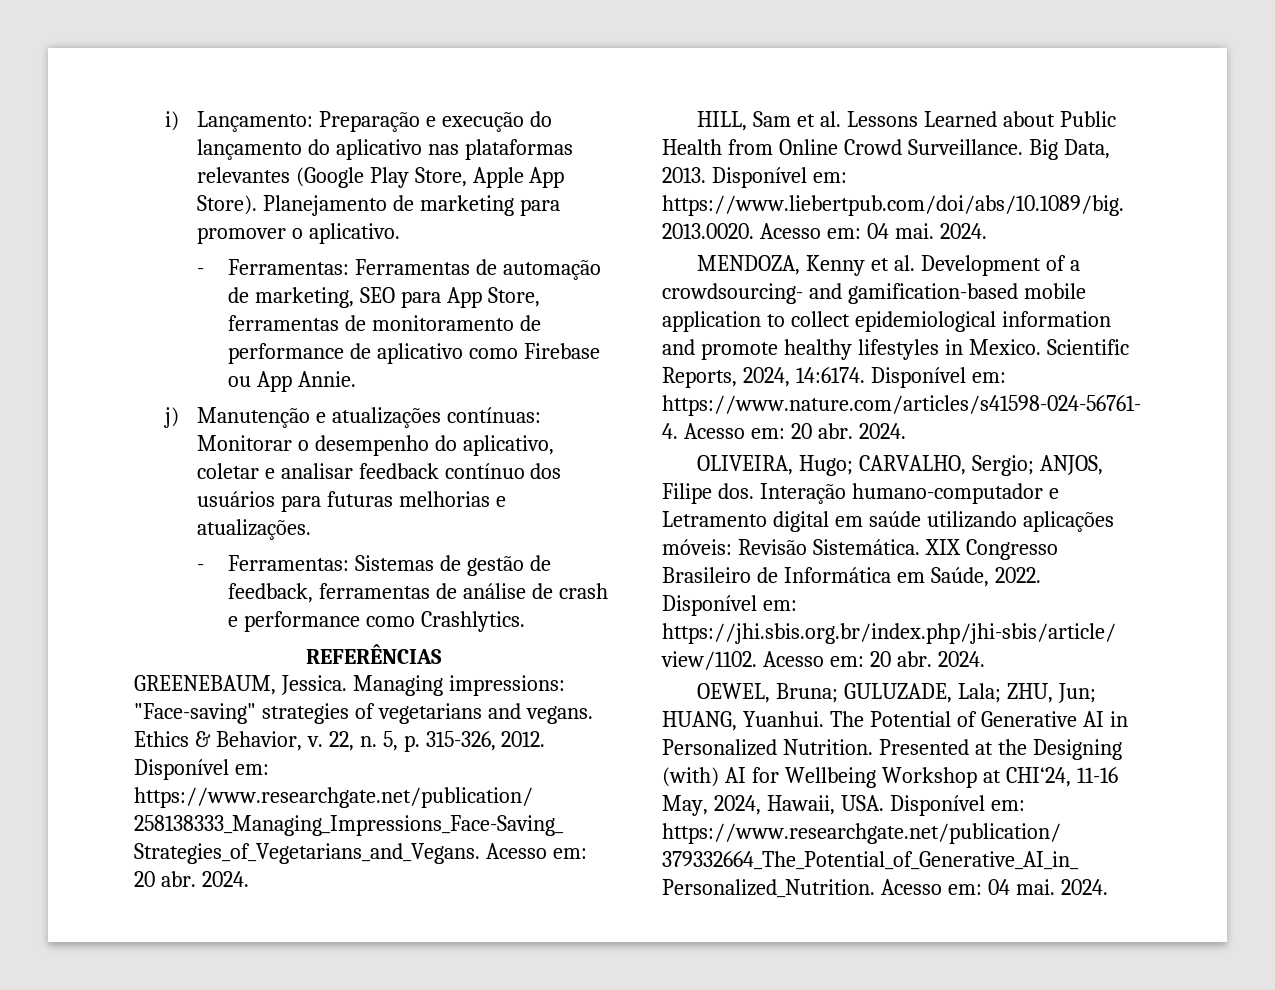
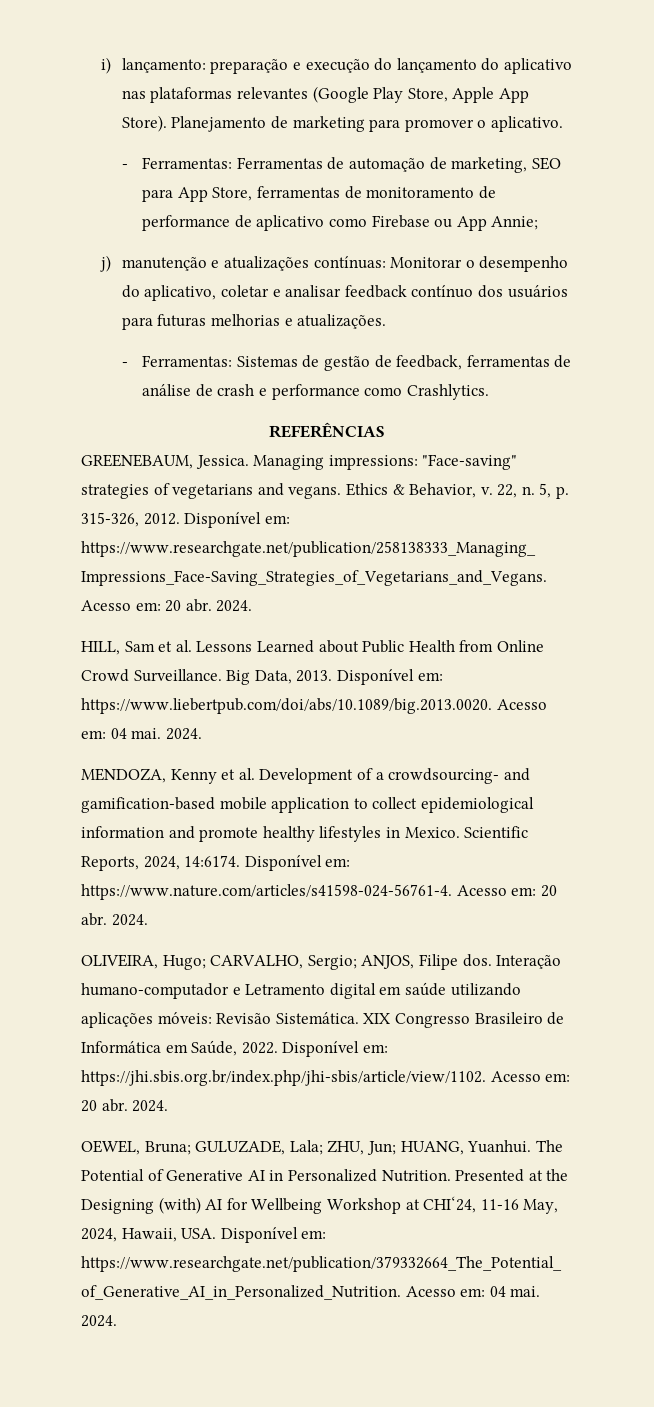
[196,111,420,132] Lançamento: Preparação -> [121,58,289,74] lançamento: preparação
[297,371,356,387] Annie. -> [491,216,539,230] Annie;
[196,407,310,428] Manutenção -> [121,257,207,271] manutenção

